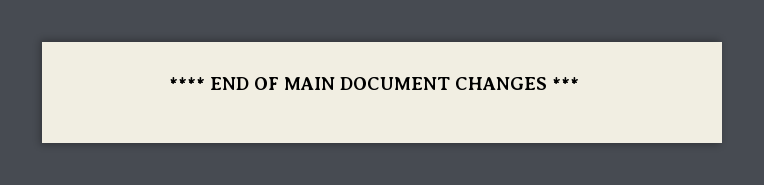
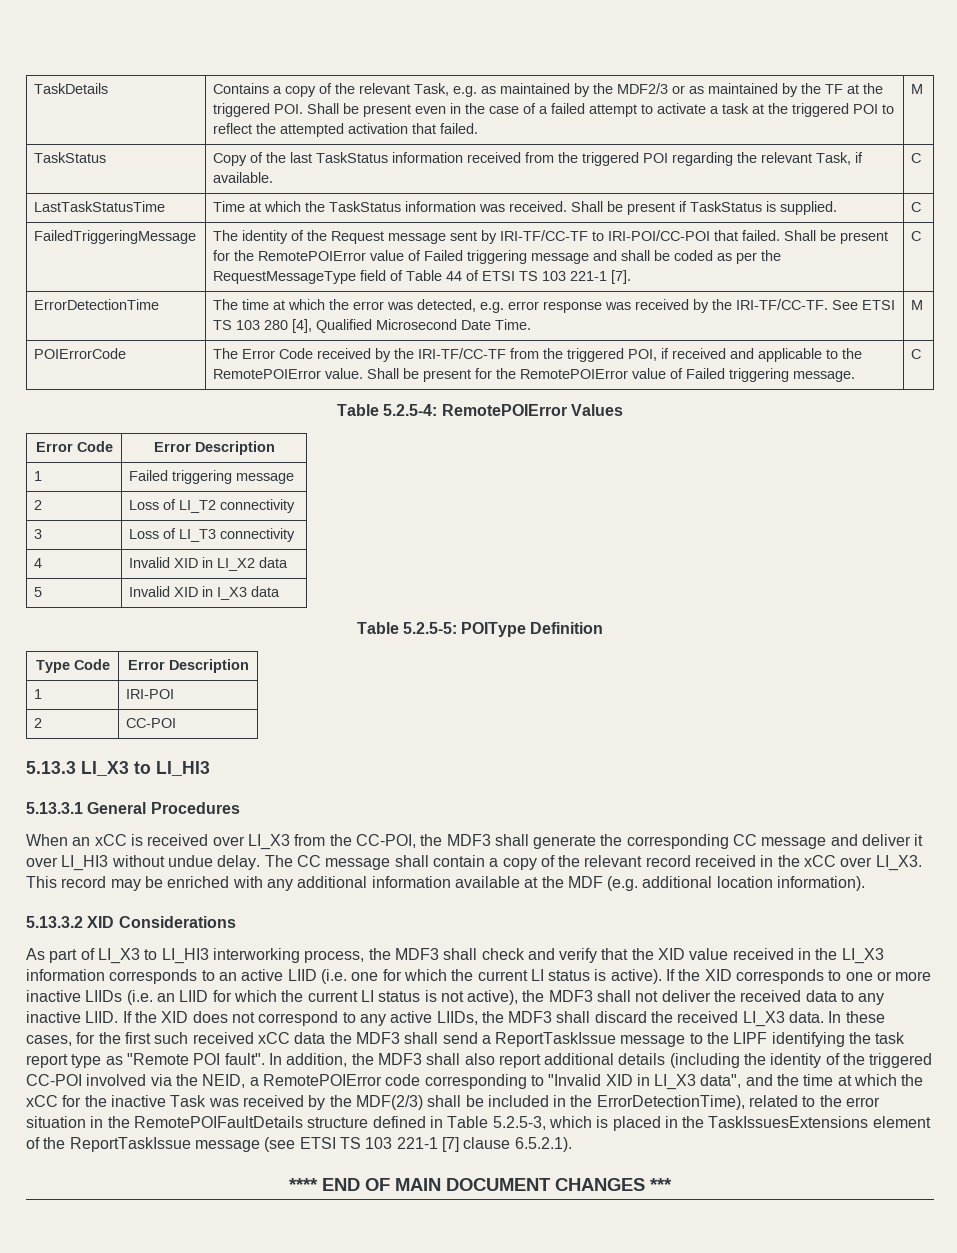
(168, 83) none -> [34,83,109,94] [213,83,884,97] [213,103,895,117] [213,123,479,137] [911,84,924,94] [34,152,107,163] [213,152,864,166] [213,172,274,183] [911,153,922,163] [34,201,166,212] [213,201,838,215] [911,202,922,212] [34,230,197,244] [213,230,889,244] [213,250,782,264] [213,270,632,284] [911,231,922,241] [34,299,160,310] [213,299,896,313] [213,319,532,333] [911,300,924,310] [34,348,127,359] [213,348,863,362] [213,368,856,382] [911,349,922,359] [337,404,623,416] [35,441,113,452] [153,441,275,455] [34,471,43,481] [129,470,295,484] [34,500,43,510] [129,499,296,513] [34,529,43,539] [129,528,296,542] [34,558,43,568] [129,557,289,571] [34,587,43,597] [129,586,281,600] [356,622,604,637] [35,659,110,673] [127,659,249,673] [34,689,43,699] [126,689,175,699] [34,718,43,728] [126,718,177,728] [26,761,210,776] [26,802,240,814] [26,834,924,850] [26,855,922,871] [26,876,866,891] [26,916,236,928] [26,948,884,964] [26,969,932,984] [26,990,885,1005] [26,1011,885,1027] [26,1032,906,1047] [26,1053,933,1068] [26,1074,924,1090] [26,1095,881,1110] [26,1116,931,1131] [26,1137,572,1152] TaskDetails | Contains a copy of the relevant Task, e.g. as maintained by the MDF2/3 or as maintained by the TF at the triggered POI. Shall be present even in the case of a failed attempt to activate a task at the triggered POI to reflect the attempted activation that failed. | M // TaskStatus | Copy of the last TaskStatus information received from the triggered POI regarding the relevant Task, if available. | C // LastTaskStatusTime | Time at which the TaskStatus information was received. Shall be present if TaskStatus is supplied. | C // FailedTriggeringMessage | The identity of the Request message sent by IRI-TF/CC-TF to IRI-POI/CC-POI that failed. Shall be present for the RemotePOIError value of Failed triggering message and shall be coded as per the RequestMessageType field of Table 44 of ETSI TS 103 221-1 [7]. | C // ErrorDetectionTime | The time at which the error was detected, e.g. error response was received by the IRI-TF/CC-TF. See ETSI TS 103 280 [4], Qualified Microsecond Date Time. | M // POIErrorCode | The Error Code received by the IRI-TF/CC-TF from the triggered POI, if received and applicable to the RemotePOIError value. Shall be present for the RemotePOIError value of Failed triggering message. | C // Table 5.2.5-4: RemotePOIError Values // Error Code | Error Description // 1 | Failed triggering message // 2 | Loss of LI_T2 connectivity // 3 | Loss of LI_T3 connectivity // 4 | Invalid XID in LI_X2 data // 5 | Invalid XID in I_X3 data // Table 5.2.5-5: POIType Definition // Type Code | Error Description // 1 | IRI-POI // 2 | CC-POI // 5.13.3 LI_X3 to LI_HI3 // 5.13.3.1 General Procedures // When an xCC is received over LI_X3 from the CC-POI, the MDF3 shall generate the corresponding CC message and deliver it over LI_HI3 without undue delay. The CC message shall contain a copy of the relevant record received in the xCC over LI_X3. This record may be enriched with any additional information available at the MDF (e.g. additional location information). // 5.13.3.2 XID Considerations // As part of LI_X3 to LI_HI3 interworking process, the MDF3 shall check and verify that the XID value received in the LI_X3 information corresponds to an active LIID (i.e. one for which the current LI status is active). If the XID corresponds to one or more inactive LIIDs (i.e. an LIID for which the current LI status is not active), the MDF3 shall not deliver the received data to any inactive LIID. If the XID does not correspond to any active LIIDs, the MDF3 shall discard the received LI_X3 data. In these cases, for the first such received xCC data the MDF3 shall send a ReportTaskIssue message to the LIPF identifying the task report type as "Remote POI fault". In addition, the MDF3 shall also report additional details (including the identity of the triggered CC-POI involved via the NEID, a RemotePOIError code corresponding to "Invalid XID in LI_X3 data", and the time at which the xCC for the inactive Task was received by the MDF(2/3) shall be included in the ErrorDetectionTime), related to the error situation in the RemotePOIFaultDetails structure defined in Table 5.2.5-3, which is placed in the TaskIssuesExtensions element of the ReportTaskIssue message (see ETSI TS 103 221-1 [7] clause 6.5.2.1). //

